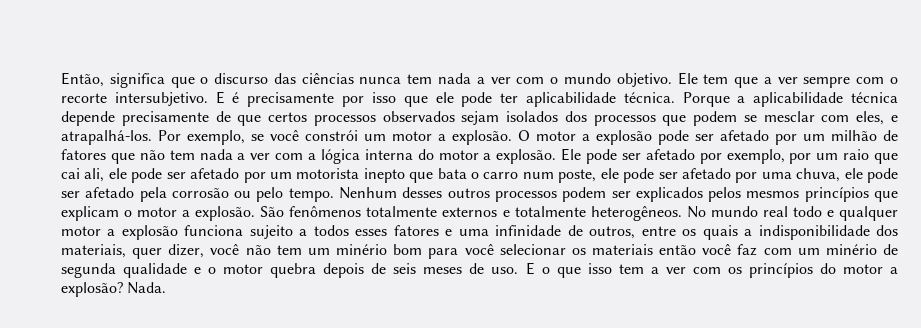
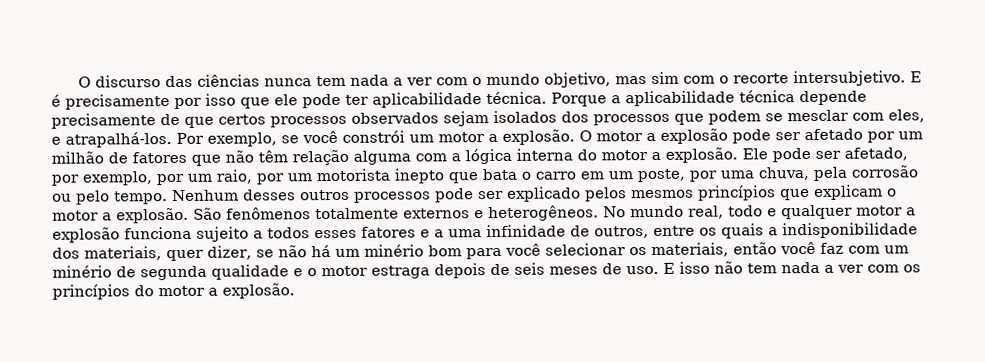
[61,72,209,88] Então, significa que o -> [78,76,92,88] O
[616,72,851,88] objetivo. Ele tem que a ver sempre -> [544,71,680,88] objetivo, mas sim
[169,149,271,160] tem nada a ver -> [258,149,411,166] têm relação alguma
[645,149,695,160] afetado -> [844,147,908,161] afetado,
[843,149,898,164] [61,168,240,183] raio que cai ali, ele pode ser afetado -> [216,169,253,184] raio,
[522,168,898,183] [61,187,135,198] num poste, ele pode ser afetado por uma chuva, ele pode ser afetado -> [580,167,810,183] em um poste, por uma chuva,
[562,187,703,202] podem ser explicados -> [435,186,581,203] pode ser explicado
[514,206,586,217] totalmente -> (484, 214) none
[762,206,788,217] real -> [688,205,724,219] real,
(453, 232) none -> [434,229,444,238] a
[210,244,302,255] você não tem -> [255,245,331,258] se não há
[591,244,653,255] materiais -> [650,242,729,258] materiais,
[270,263,317,278] quebra -> [371,265,430,279] estraga
[541,263,644,278] o que isso tem -> [679,261,820,274] isso não tem nada
[61,282,167,297] explosão? Nada. -> [222,283,295,299] explosão.

